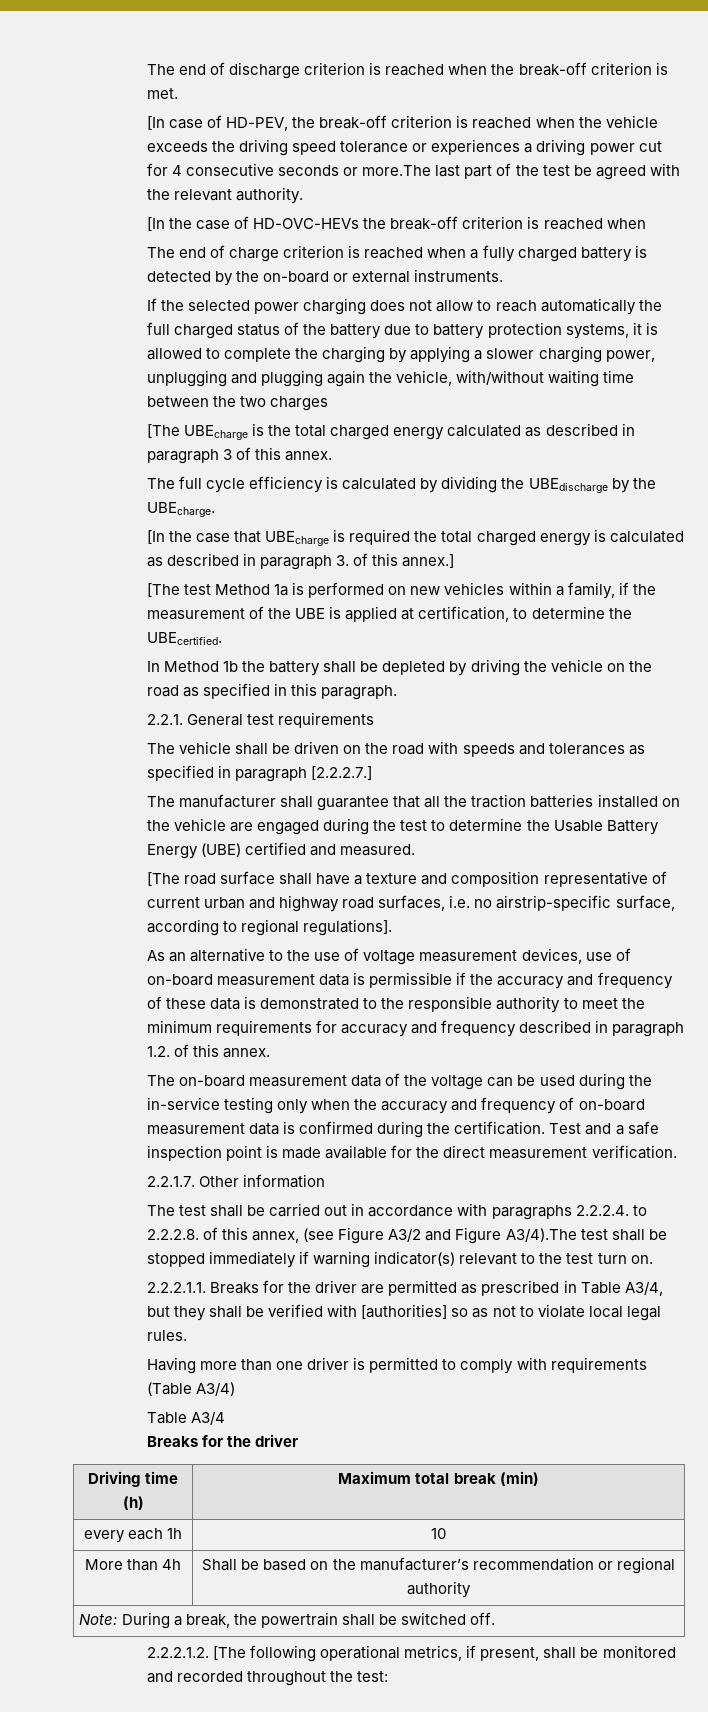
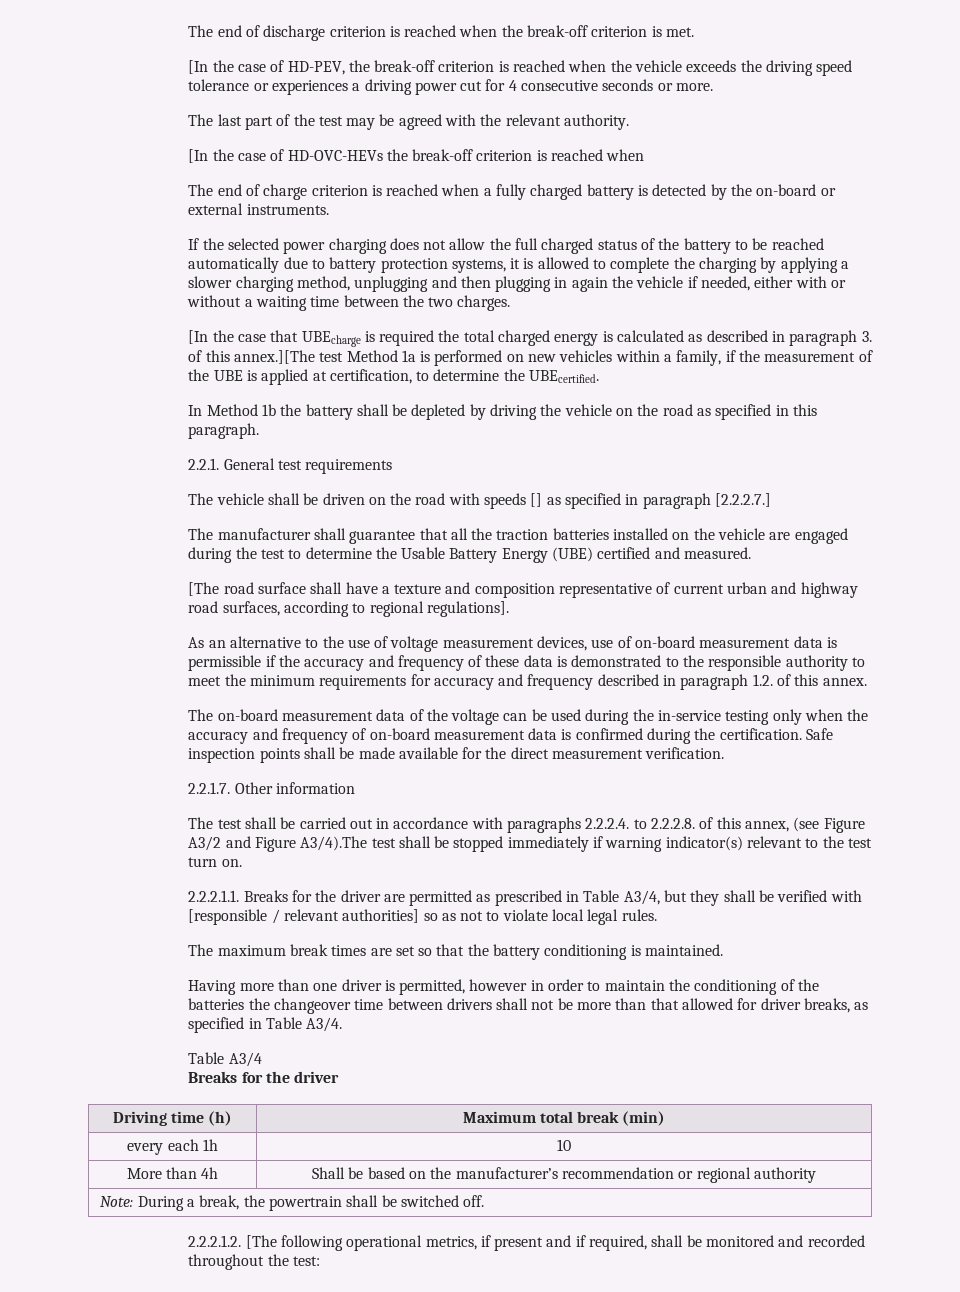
(166, 123) none -> [212,60,234,72] the
[362,165,432,176] more.The -> [676,83,714,91] [188,114,214,126] more. // The
(570, 170) none -> [346,118,376,130] may
[477,298,636,315] to reach automatically -> (486, 244) none
(382, 331) none -> [735,238,824,250] [188,257,280,273] to be reached automatically
[605,350,655,362] power, -> [296,276,350,291] method,
[261,370,545,387] plugging again the vehicle, with/without -> [460,276,847,292] [187,295,253,307] then plugging in again the vehicle if needed, either with or without a
[270,396,329,411] [147,423,635,440] [147,447,333,464] [147,476,656,493] [147,502,216,517] charges // [The UBEcharge is the total charged energy calculated as described in paragraph 3 of this annex. // The full cycle efficiency is calculated by dividing the UBEdischarge by the UBEcharge. -> [457,295,511,311] charges.
[402,554,455,568] [147,583,181,597] annex.] // [The -> [233,350,315,364] annex.][The
[518,743,625,755] and tolerances -> [530,493,543,507] []
[449,895,675,911] i.e. no airstrip-specific surface, -> (280, 608) none
[549,1121,659,1135] [147,1145,279,1161] Test and a safe inspection point is -> [806,728,834,740] [188,747,355,763] Safe inspection points shall be
[361,1304,448,1319] [authorities] -> [188,909,420,925] [responsible / relevant authorities]
(188, 1335) none -> [188,944,724,960] // The maximum break times are set so that the battery conditioning is maintained.
[369,1357,647,1374] [147,1382,236,1396] permitted to comply with requirements (Table A3/4) -> [399,979,820,995] [188,998,869,1014] [188,1017,343,1033] permitted, however in order to maintain the conditioning of the batteries the changeover time between drivers shall not be more than that allowed for driver breaks, as specified in Table A3/4.
[480,1647,540,1661] present, -> [494,1235,648,1251] present and if required,

